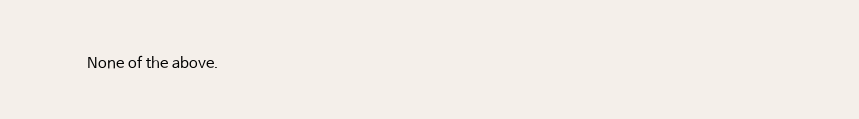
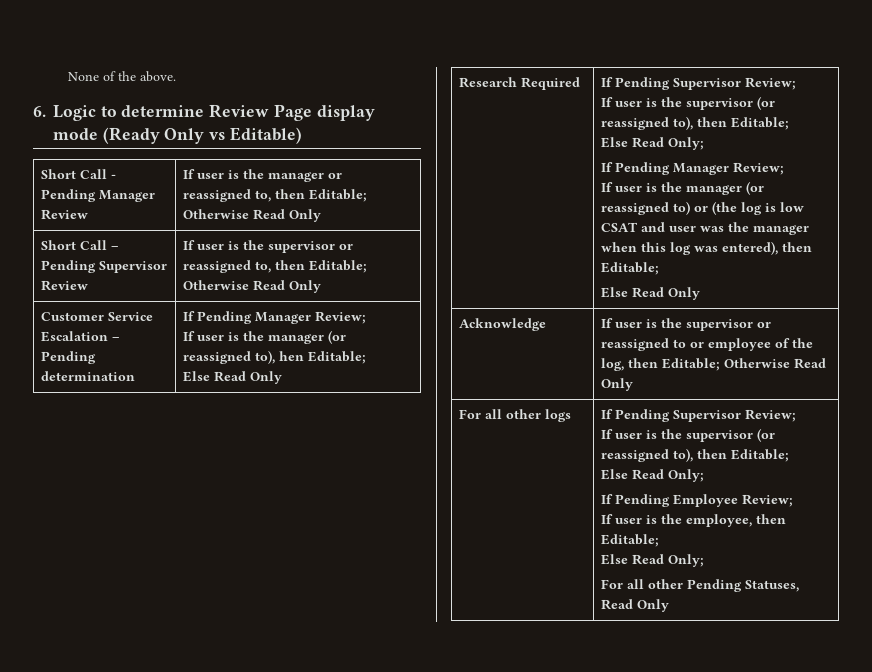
(218, 62) none -> [33,104,375,121] [53,127,302,144] [40,169,116,179] [40,189,155,202] [40,209,88,220] [182,169,342,182] [182,189,367,202] [182,209,321,222] [40,240,119,250] [40,260,167,273] [40,280,88,291] [182,240,353,253] [182,260,367,273] [182,280,321,293] [40,312,153,321] [40,331,120,342] [40,351,96,364] [40,371,135,381] [182,311,366,324] [182,330,346,344] [182,350,366,364] [182,371,282,384] [458,77,580,90] [600,77,796,90] [600,96,775,110] [600,116,789,130] [600,137,704,150] [600,162,784,175] [600,181,764,195] [600,201,804,215] [600,222,809,235] [600,241,812,255] [600,262,659,275] [600,287,700,300] [458,318,546,331] [600,318,771,331] [600,338,813,351] [600,358,826,371] [600,378,633,391] [458,409,571,422] [600,409,796,422] [600,428,775,442] [600,448,789,462] [600,469,704,482] [600,494,793,507] [600,514,786,527] [600,534,659,547] [600,554,704,567] [600,579,799,592] [600,599,669,612] // 6. Logic to determine Review Page display mode (Ready Only vs Editable) // Short Call - Pending Manager Review | If user is the manager or reassigned to, then Editable; Otherwise Read Only // Short Call – Pending Supervisor Review | If user is the supervisor or reassigned to, then Editable; Otherwise Read Only // Customer Service Escalation – Pending determination | If Pending Manager Review; // If user is the manager (or reassigned to), hen Editable; // Else Read Only // Research Required | If Pending Supervisor Review; // If user is the supervisor (or reassigned to), then Editable; // Else Read Only; // If Pending Manager Review; // If user is the manager (or reassigned to) or (the log is low CSAT and user was the manager when this log was entered), then Editable; // Else Read Only // Acknowledge | If user is the supervisor or reassigned to or employee of the log, then Editable; Otherwise Read Only // For all other logs | If Pending Supervisor Review; // If user is the supervisor (or reassigned to), then Editable; // Else Read Only; // If Pending Employee Review; // If user is the employee, then Editable; // Else Read Only; // For all other Pending Statuses, Read Only

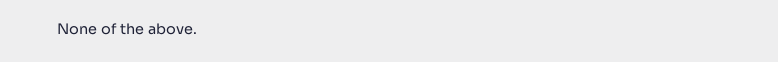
[33,104,375,121] [53,127,302,144] [40,169,116,179] [40,189,155,202] [40,209,88,220] [182,169,342,182] [182,189,367,202] [182,209,321,222] [40,240,119,250] [40,260,167,273] [40,280,88,291] [182,240,353,253] [182,260,367,273] [182,280,321,293] [40,312,153,321] [40,331,120,342] [40,351,96,364] [40,371,135,381] [182,311,366,324] [182,330,346,344] [182,350,366,364] [182,371,282,384] [458,77,580,90] [600,77,796,90] [600,96,775,110] [600,116,789,130] [600,137,704,150] [600,162,784,175] [600,181,764,195] [600,201,804,215] [600,222,809,235] [600,241,812,255] [600,262,659,275] [600,287,700,300] [458,318,546,331] [600,318,771,331] [600,338,813,351] [600,358,826,371] [600,378,633,391] [458,409,571,422] [600,409,796,422] [600,428,775,442] [600,448,789,462] [600,469,704,482] [600,494,793,507] [600,514,786,527] [600,534,659,547] [600,554,704,567] [600,579,799,592] [600,599,669,612] // 6. Logic to determine Review Page display mode (Ready Only vs Editable) // Short Call - Pending Manager Review | If user is the manager or reassigned to, then Editable; Otherwise Read Only // Short Call – Pending Supervisor Review | If user is the supervisor or reassigned to, then Editable; Otherwise Read Only // Customer Service Escalation – Pending determination | If Pending Manager Review; // If user is the manager (or reassigned to), hen Editable; // Else Read Only // Research Required | If Pending Supervisor Review; // If user is the supervisor (or reassigned to), then Editable; // Else Read Only; // If Pending Manager Review; // If user is the manager (or reassigned to) or (the log is low CSAT and user was the manager when this log was entered), then Editable; // Else Read Only // Acknowledge | If user is the supervisor or reassigned to or employee of the log, then Editable; Otherwise Read Only // For all other logs | If Pending Supervisor Review; // If user is the supervisor (or reassigned to), then Editable; // Else Read Only; // If Pending Employee Review; // If user is the employee, then Editable; // Else Read Only; // For all other Pending Statuses, Read Only -> (198, 29) none

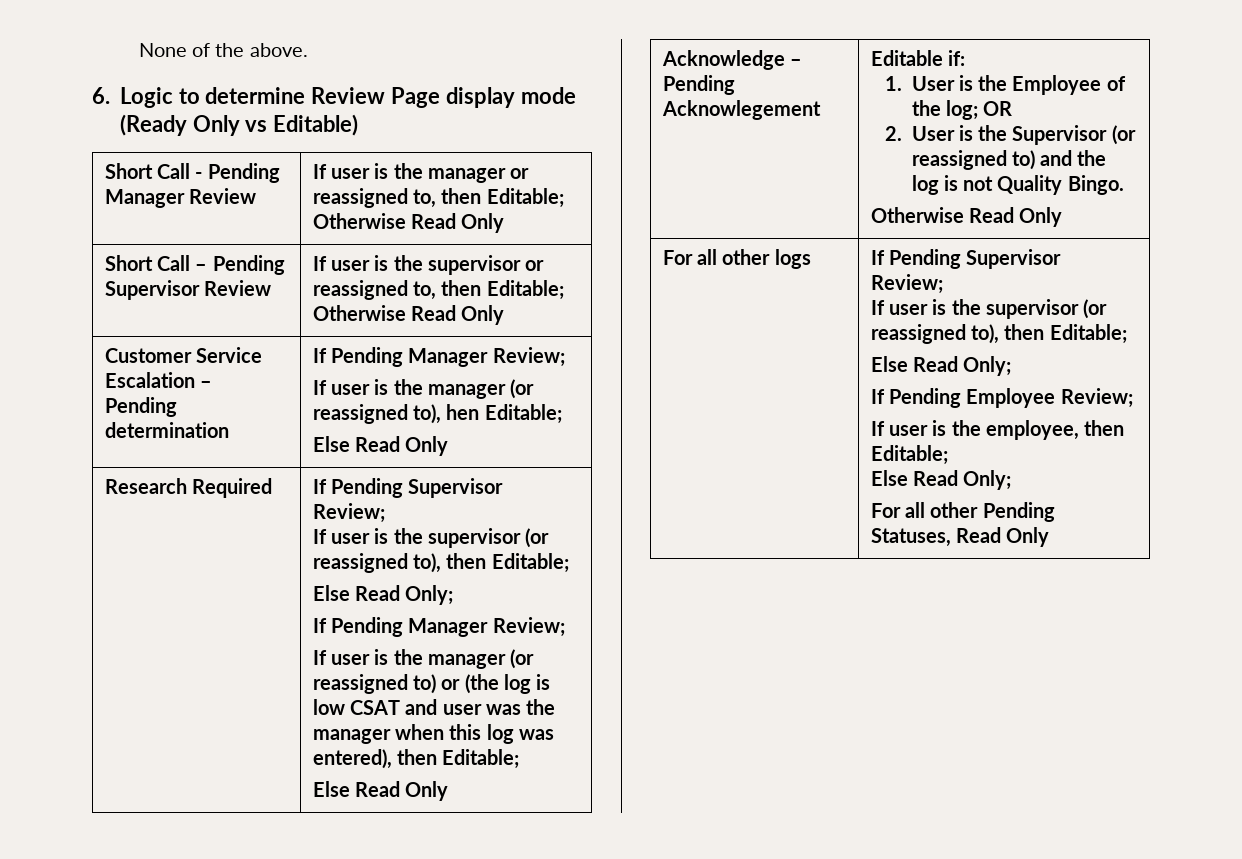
(198, 29) none -> [92,87,576,108] [119,114,359,136] [104,163,280,183] [104,188,257,208] [312,163,530,183] [312,188,564,208] [312,213,505,233] [104,255,285,275] [104,280,272,300] [312,255,545,275] [312,280,564,300] [312,305,505,325] [104,347,263,363] [104,372,213,388] [104,397,177,417] [104,422,229,438] [312,347,565,367] [312,379,535,399] [312,404,562,424] [312,436,449,456] [104,478,273,498] [312,478,504,498] [312,503,385,523] [312,528,550,548] [312,553,569,573] [312,585,454,605] [312,617,565,637] [312,649,535,669] [312,674,551,694] [312,699,556,715] [312,724,554,744] [312,749,520,769] [312,781,449,801] [661,50,803,70] [662,75,735,95] [661,100,821,120] [870,50,966,66] [884,75,1126,95] [911,100,1013,120] [884,125,1136,145] [911,150,1107,170] [911,175,1124,195] [870,207,1063,227] [662,249,811,269] [870,249,1062,269] [870,274,943,294] [870,299,1108,319] [870,324,1127,344] [870,356,1012,376] [870,388,1133,408] [870,420,1125,440] [870,445,948,465] [870,470,1012,490] [870,502,1055,522] [870,527,1050,547] // 6. Logic to determine Review Page display mode (Ready Only vs Editable) // Short Call - Pending Manager Review | If user is the manager or reassigned to, then Editable; Otherwise Read Only // Short Call – Pending Supervisor Review | If user is the supervisor or reassigned to, then Editable; Otherwise Read Only // Customer Service Escalation – Pending determination | If Pending Manager Review; // If user is the manager (or reassigned to), hen Editable; // Else Read Only // Research Required | If Pending Supervisor Review; // If user is the supervisor (or reassigned to), then Editable; // Else Read Only; // If Pending Manager Review; // If user is the manager (or reassigned to) or (the log is low CSAT and user was the manager when this log was entered), then Editable; // Else Read Only // Acknowledge – Pending Acknowlegement | Editable if: // 1. User is the Employee of the log; OR // 2. User is the Supervisor (or reassigned to) and the log is not Quality Bingo. // Otherwise Read Only // For all other logs | If Pending Supervisor Review; // If user is the supervisor (or reassigned to), then Editable; // Else Read Only; // If Pending Employee Review; // If user is the employee, then Editable; // Else Read Only; // For all other Pending Statuses, Read Only

